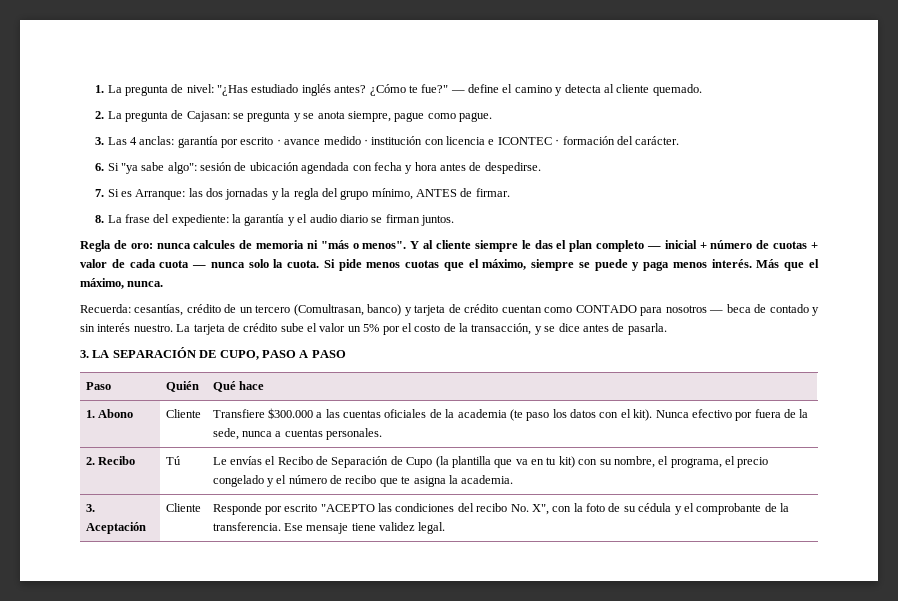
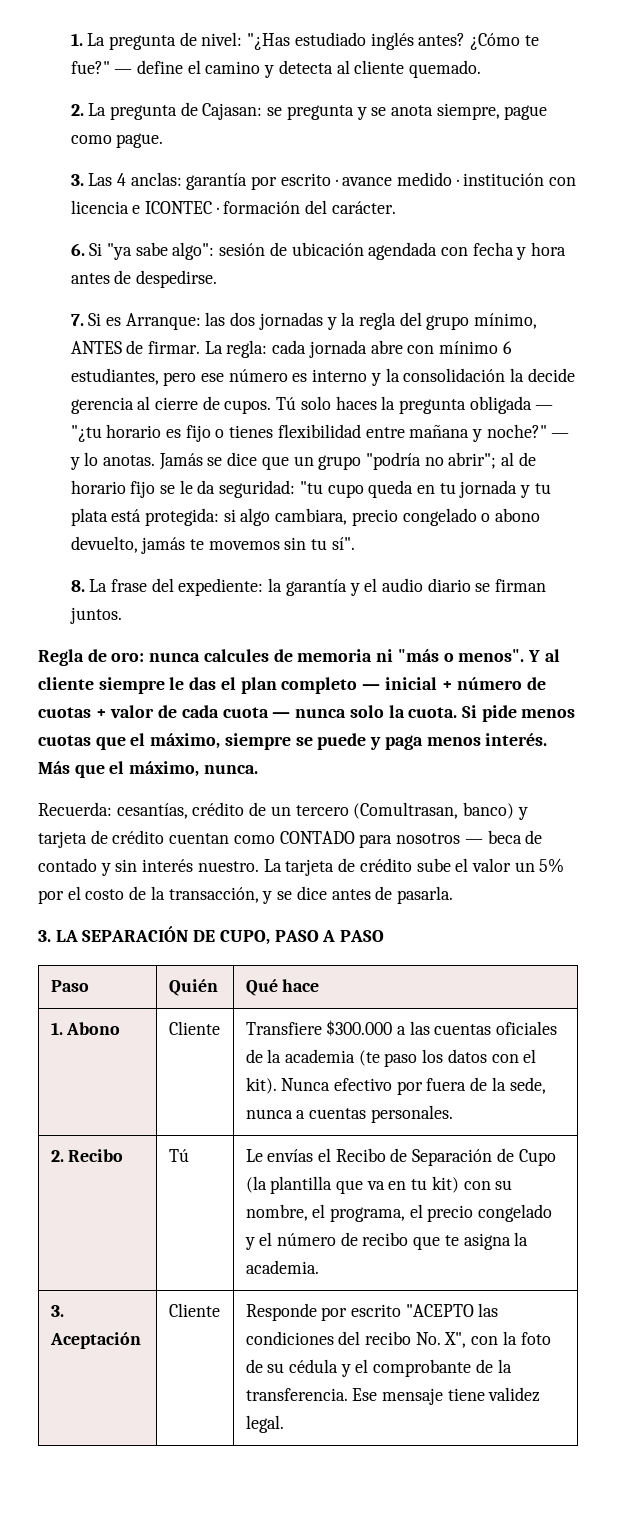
(510, 192) none -> [204,340,512,358] [70,368,575,386] [70,396,554,414] [70,424,570,442] [69,452,536,470] [70,480,551,498] [70,508,541,526] [70,536,355,554] La regla: cada jornada abre con mínimo 6 estudiantes, pero ese número es interno y la consolidación la decide gerencia al cierre de cupos. Tú solo haces la pregunta obligada — "¿tu horario es fijo o tienes flexibilidad entre mañana y noche?" — y lo anotas. Jamás se dice que un grupo "podría no abrir"; al de horario fijo se le da seguridad: "tu cupo queda en tu jornada y tu plata está protegida: si algo cambiara, precio congelado o abono devuelto, jamás te movemos sin tu sí".

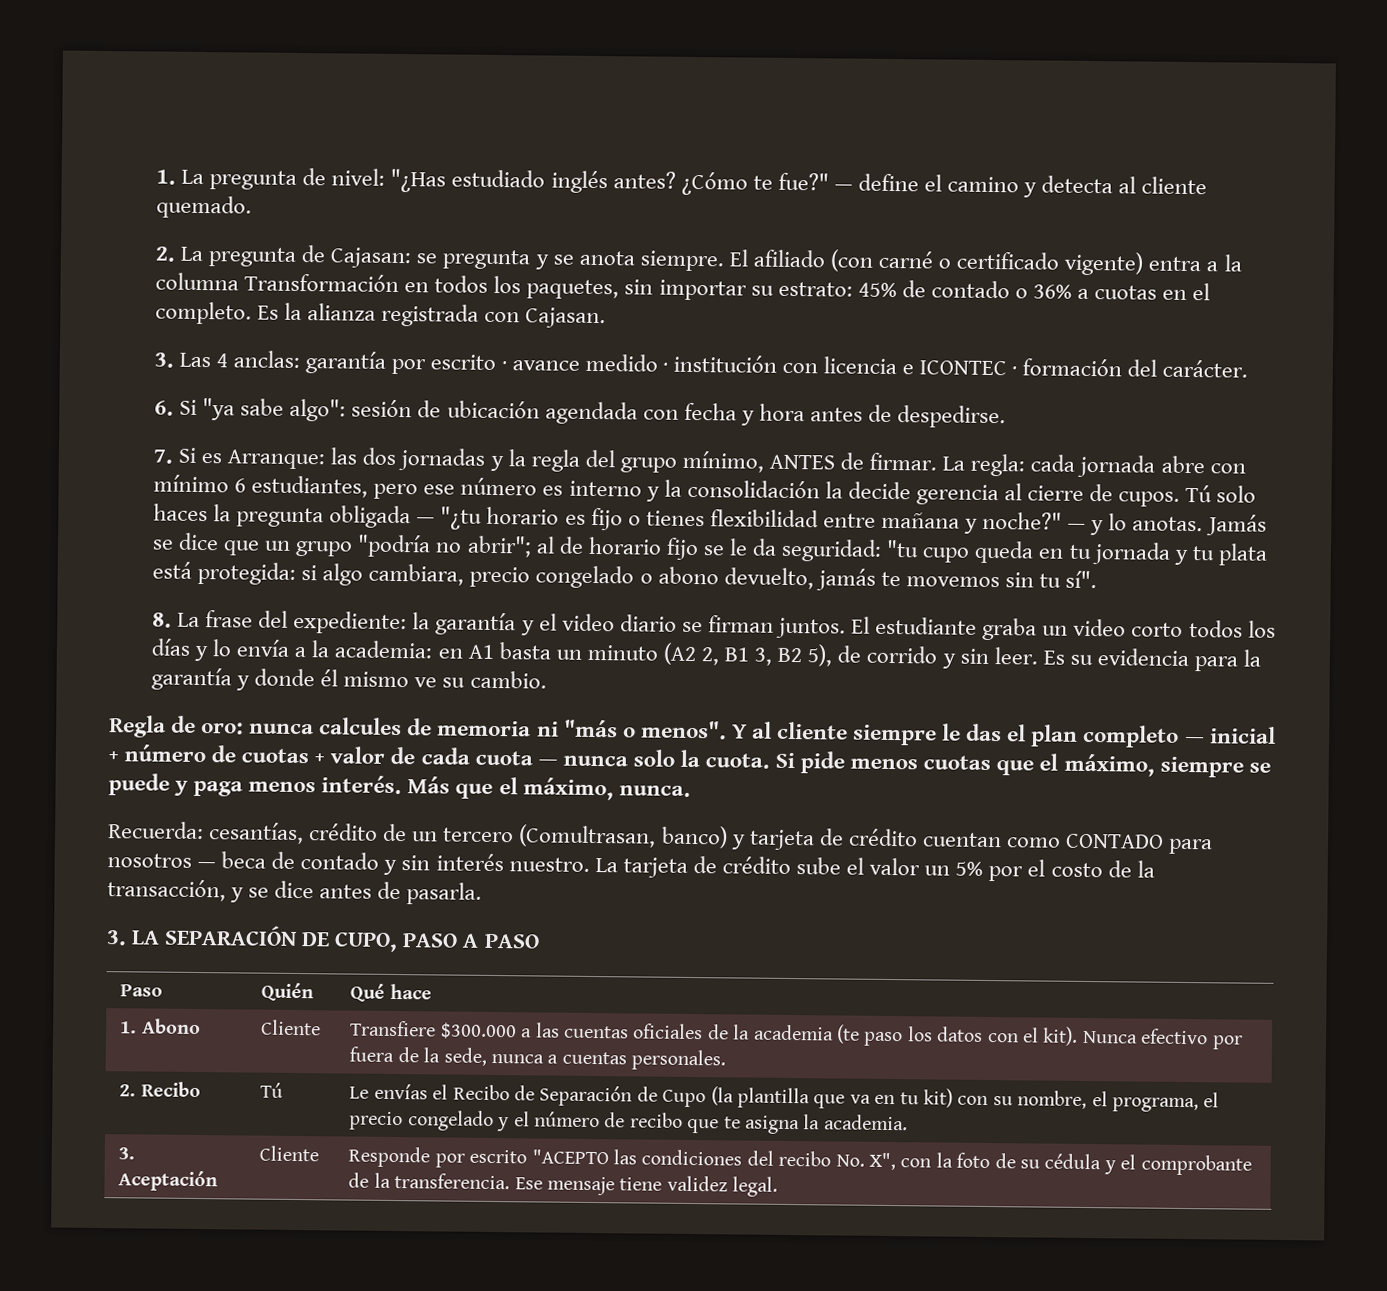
[436,103,548,120] [70,133,164,148] siempre, pague como pague. -> [639,249,1242,276] [154,272,1211,301] [154,301,607,329] siempre. El afiliado (con carné o certificado vigente) entra a la columna Transformación en todos los paquetes, sin importar su estrato: 45% de contado o 36% a cuotas en el completo. Es la alianza registrada con Cajasan.
[382,578,424,592] audio -> [561,613,615,632] video
(122, 615) none -> [851,616,1276,641] [150,638,1262,672] [150,667,547,691] El estudiante graba un video corto todos los días y lo envía a la academia: en A1 basta un minuto (A2 2, B1 3, B2 5), de corrido y sin leer. Es su evidencia para la garantía y donde él mismo ve su cambio.

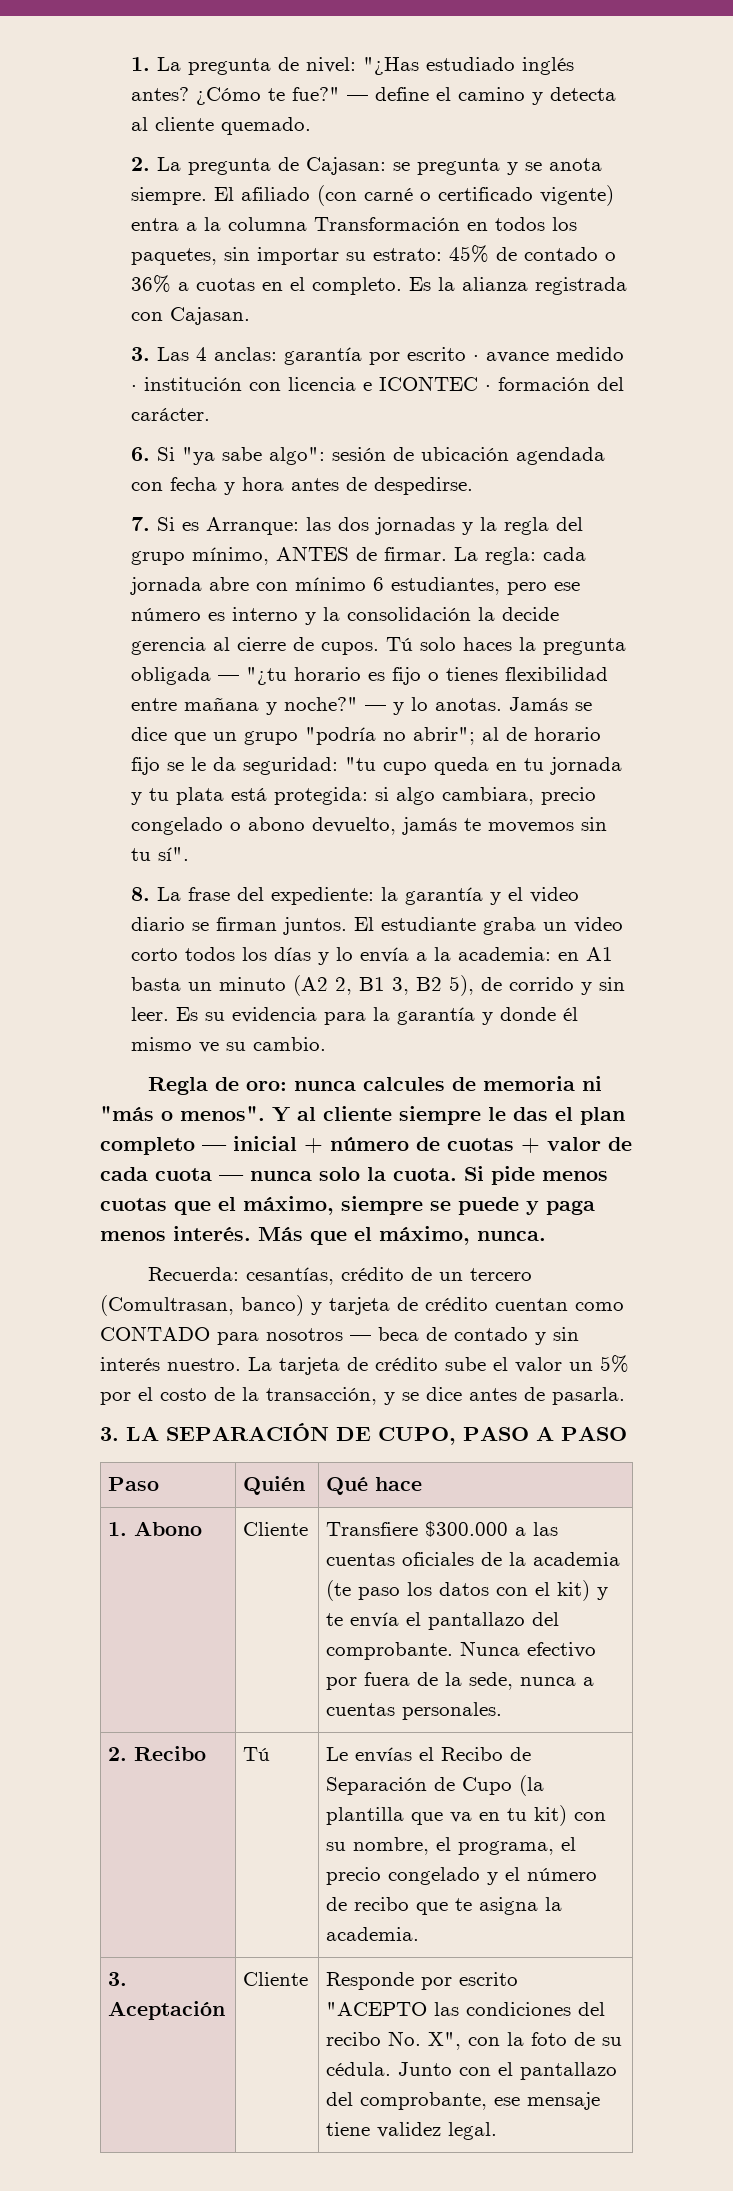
[1042,1026,1079,1046] kit). -> [557,1580,609,1601] [326,1612,560,1630] [326,1642,454,1660] kit) y te envía el pantallazo del comprobante.
[1044,1153,1252,1176] [348,1172,543,1190] cédula y el comprobante de la transferencia. Ese -> [326,2062,618,2080] [326,2092,521,2110] cédula. Junto con el pantallazo del comprobante, ese

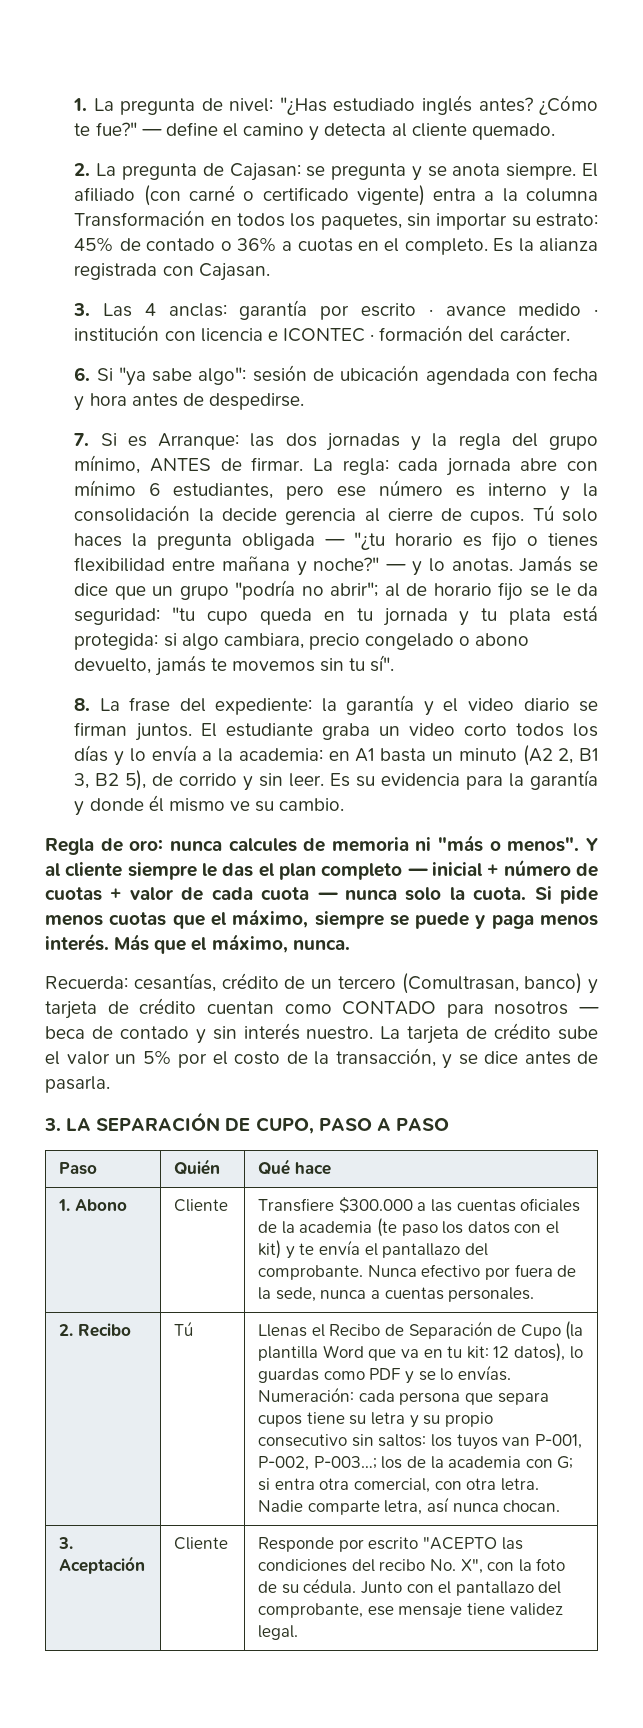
[326,1747,413,1763] Le envías -> [258,1324,308,1337] Llenas
(405, 1816) none -> [322,1345,364,1358] Word
[534,1805,607,1826] [326,1837,577,1855] [326,1867,598,1885] [326,1897,563,1915] [326,1927,420,1941] kit) con su nombre, el programa, el precio congelado y el número de recibo que te asigna la academia. -> [466,1343,583,1362] [258,1365,511,1384] [258,1387,549,1405] [258,1412,493,1428] [258,1434,582,1450] [258,1456,574,1471] [258,1478,539,1493] [258,1497,561,1515] kit: 12 datos), lo guardas como PDF y se lo envías. Numeración: cada persona que separa cupos tiene su letra y su propio consecutivo sin saltos: los tuyos van P-001, P-002, P-003…; los de la academia con G; si entra otra comercial, con otra letra. Nadie comparte letra, así nunca chocan.

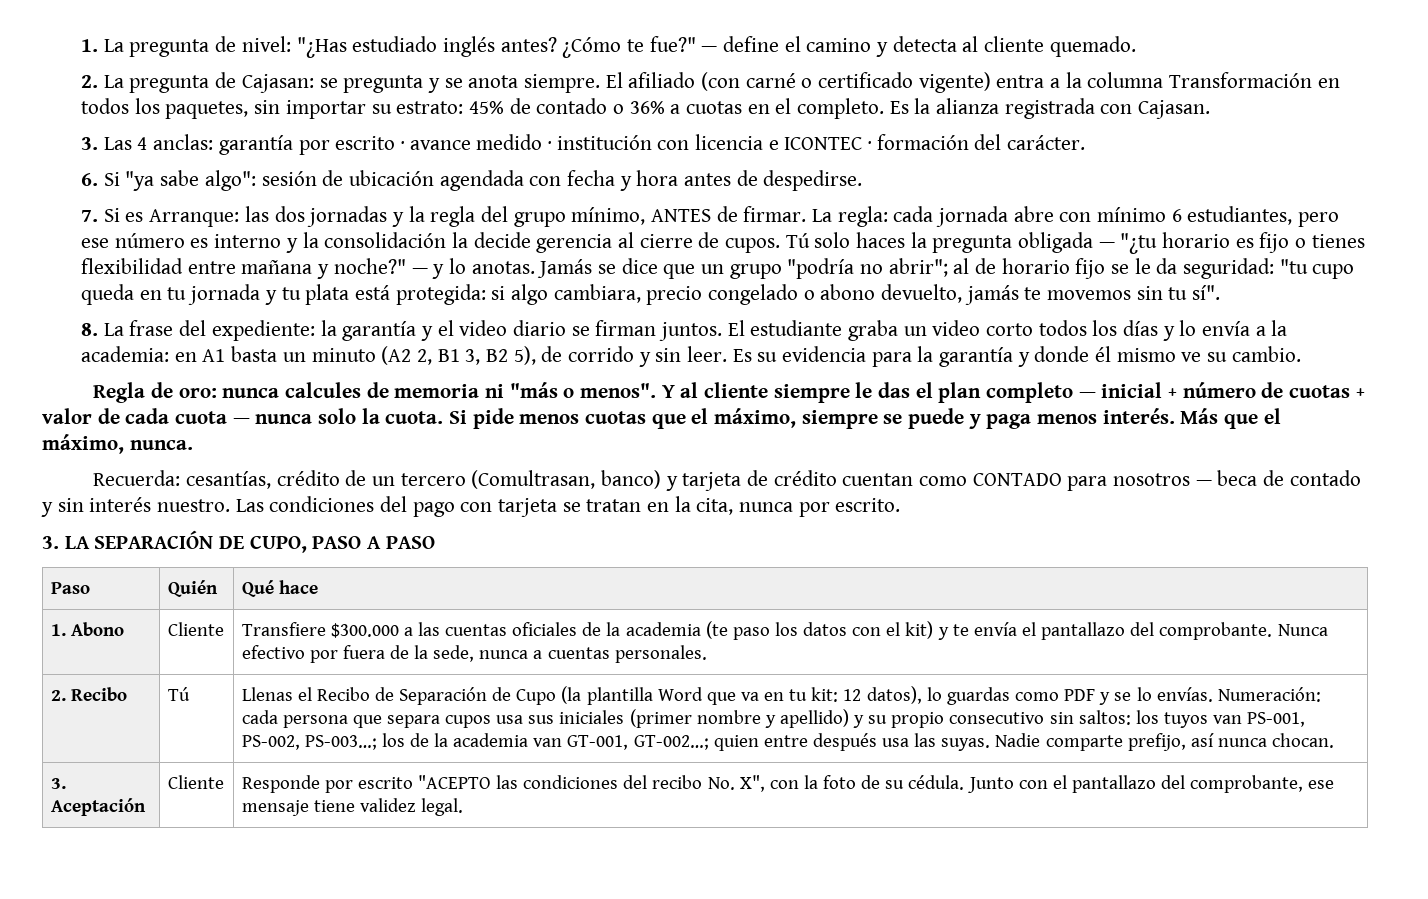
[380,1023,598,1044] [45,1048,598,1069] [45,1076,110,1093] La tarjeta de crédito sube el valor un 5% por el costo de la transacción, y se dice antes de pasarla. -> [235,496,901,517] Las condiciones del pago con tarjeta se tratan en la cita, nunca por escrito.
[306,1412,405,1425] tiene su letra -> [496,709,849,728] usa sus iniciales (primer nombre y apellido)
[534,1434,582,1449] [258,1456,377,1471] P-001, P-002, P-003…; -> [1247,712,1306,727] [241,735,377,750] PS-001, PS-002, PS-003…;
[525,1456,574,1469] [258,1478,539,1493] con G; si entra otra comercial, con otra letra. -> [533,733,991,751] van GT-001, GT-002…; quien entre después usa las suyas.
[384,1500,423,1515] letra, -> [1127,733,1186,751] prefijo,

